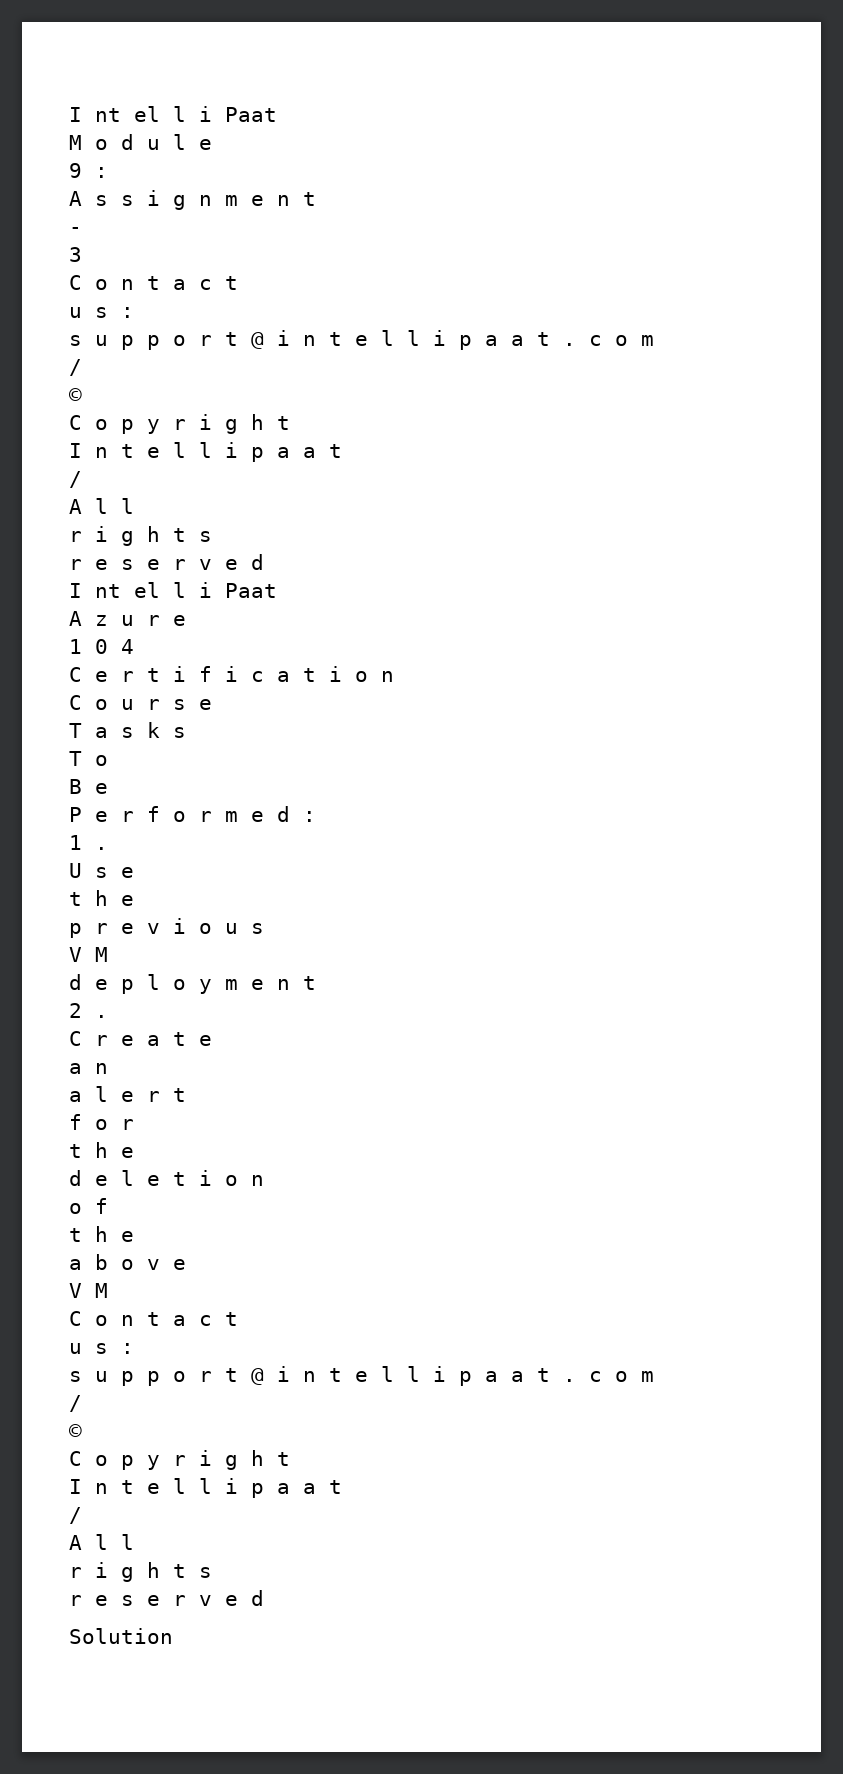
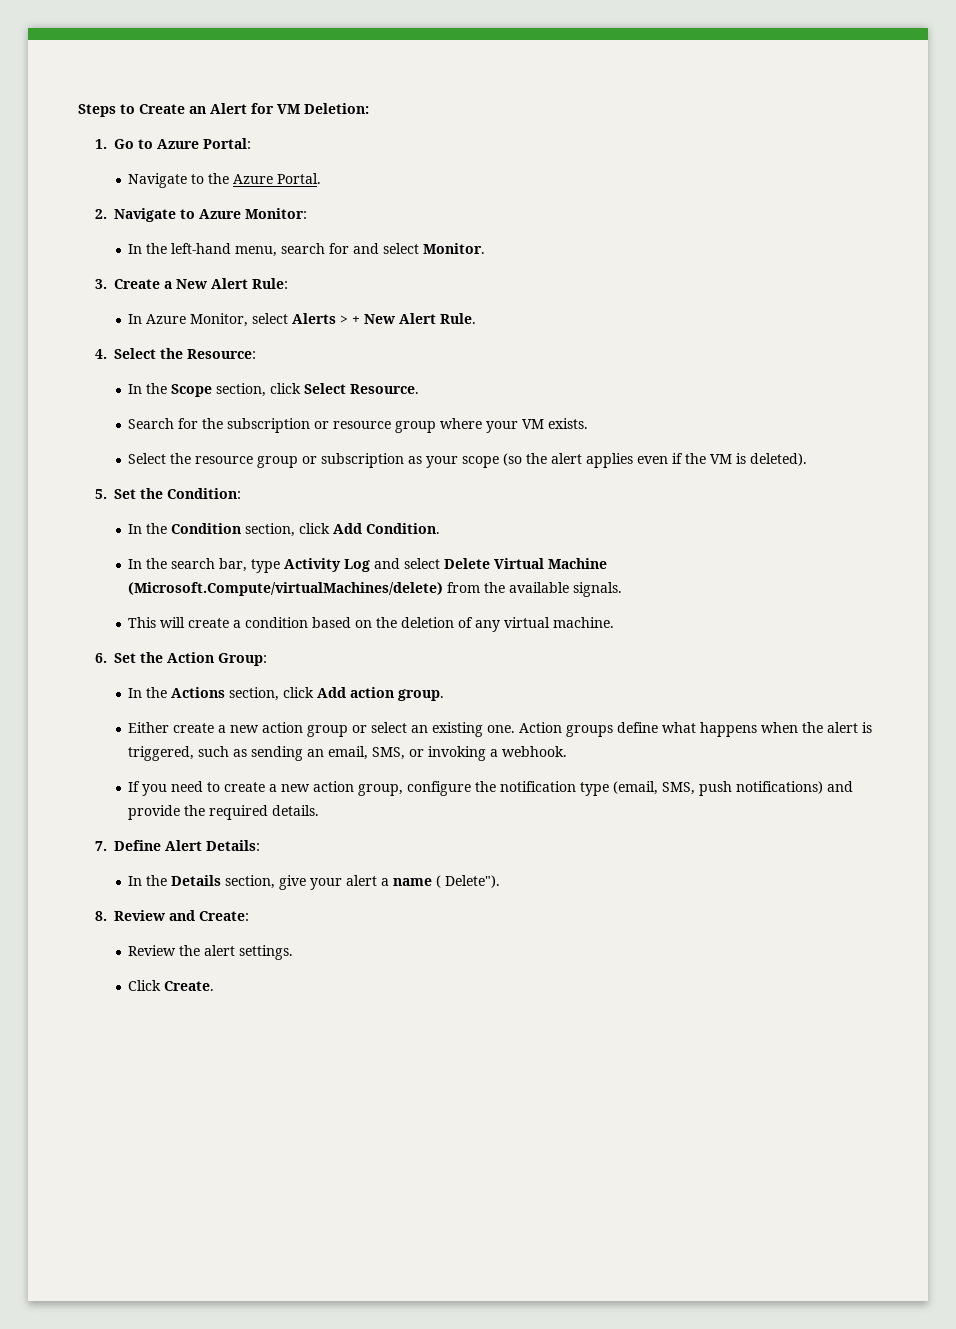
[69,106,277,122] [69,134,212,150] [69,163,108,178] [69,190,316,210] [69,227,82,234] [69,247,82,262] [69,275,238,290] [69,307,134,318] [69,330,654,350] [69,359,82,376] [69,388,82,402] [69,414,290,434] [69,442,342,462] [69,471,82,488] [69,498,134,514] [69,526,212,546] [69,554,264,570] [69,582,277,598] [69,611,186,626] [69,639,134,654] [69,666,394,682] [69,695,212,710] [69,722,186,738] [69,751,108,766] [69,779,108,794] [69,806,316,822] [69,835,108,850] [69,863,134,878] [69,890,134,906] [69,918,264,938] [69,947,108,962] [69,974,316,994] [69,1003,108,1018] [69,1031,212,1046] [69,1063,108,1074] [69,1086,186,1102] [69,1114,134,1130] [69,1142,134,1158] [69,1170,264,1186] [69,1198,108,1214] [69,1226,134,1242] [69,1254,186,1270] [69,1283,108,1298] [69,1311,238,1326] [69,1343,134,1354] [69,1366,654,1386] [69,1395,82,1412] [69,1424,82,1438] [69,1450,290,1470] [69,1478,342,1498] [69,1507,82,1524] [69,1534,134,1550] [69,1562,212,1582] [69,1590,264,1606] [69,1628,173,1644] I nt el l i Paat // M o d u l e // 9 : // A s s i g n m e n t // - // 3 // C o n t a c t // u s : // s u p p o r t @ i n t e l l i p a a t . c o m // / // © // C o p y r i g h t // I n t e l l i p a a t // / // A l l // r i g h t s // r e s e r v e d // I nt el l i Paat // A z u r e // 1 0 4 // C e r t i f i c a t i o n // C o u r s e // T a s k s // T o // B e // P e r f o r m e d : // 1 . // U s e // t h e // p r e v i o u s // V M // d e p l o y m e n t // 2 . // C r e a t e // a n // a l e r t // f o r // t h e // d e l e t i o n // o f // t h e // a b o v e // V M // C o n t a c t // u s : // s u p p o r t @ i n t e l l i p a a t . c o m // / // © // C o p y r i g h t // I n t e l l i p a a t // / // A l l // r i g h t s // r e s e r v e d // Solution -> [78,103,369,117] [95,138,252,149] [128,173,322,188] [95,208,308,222] [128,243,486,257] [95,278,289,289] [128,313,477,327] [95,348,257,359] [128,383,420,397] [128,418,589,433] [128,453,808,468] [95,488,242,499] [128,523,441,537] [128,558,608,573] [128,582,623,597] [128,617,615,632] [95,652,268,666] [128,687,445,701] [128,722,873,737] [128,746,568,761] [128,781,854,796] [128,805,320,820] [95,840,261,851] [128,875,501,890] [95,910,250,921] [128,945,294,960] [128,980,215,991] Steps to Create an Alert for VM Deletion: // 1. Go to Azure Portal: // Navigate to the Azure Portal. // 2. Navigate to Azure Monitor: // In the left-hand menu, search for and select Monitor. // 3. Create a New Alert Rule: // In Azure Monitor, select Alerts > + New Alert Rule. // 4. Select the Resource: // In the Scope section, click Select Resource. // Search for the subscription or resource group where your VM exists. // Select the resource group or subscription as your scope (so the alert applies even if the VM is deleted). // 5. Set the Condition: // In the Condition section, click Add Condition. // In the search bar, type Activity Log and select Delete Virtual Machine (Microsoft.Compute/virtualMachines/delete) from the available signals. // This will create a condition based on the deletion of any virtual machine. // 6. Set the Action Group: // In the Actions section, click Add action group. // Either create a new action group or select an existing one. Action groups define what happens when the alert is triggered, such as sending an email, SMS, or invoking a webhook. // If you need to create a new action group, configure the notification type (email, SMS, push notifications) and provide the required details. // 7. Define Alert Details: // In the Details section, give your alert a name ( Delete"). // 8. Review and Create: // Review the alert settings. // Click Create.

